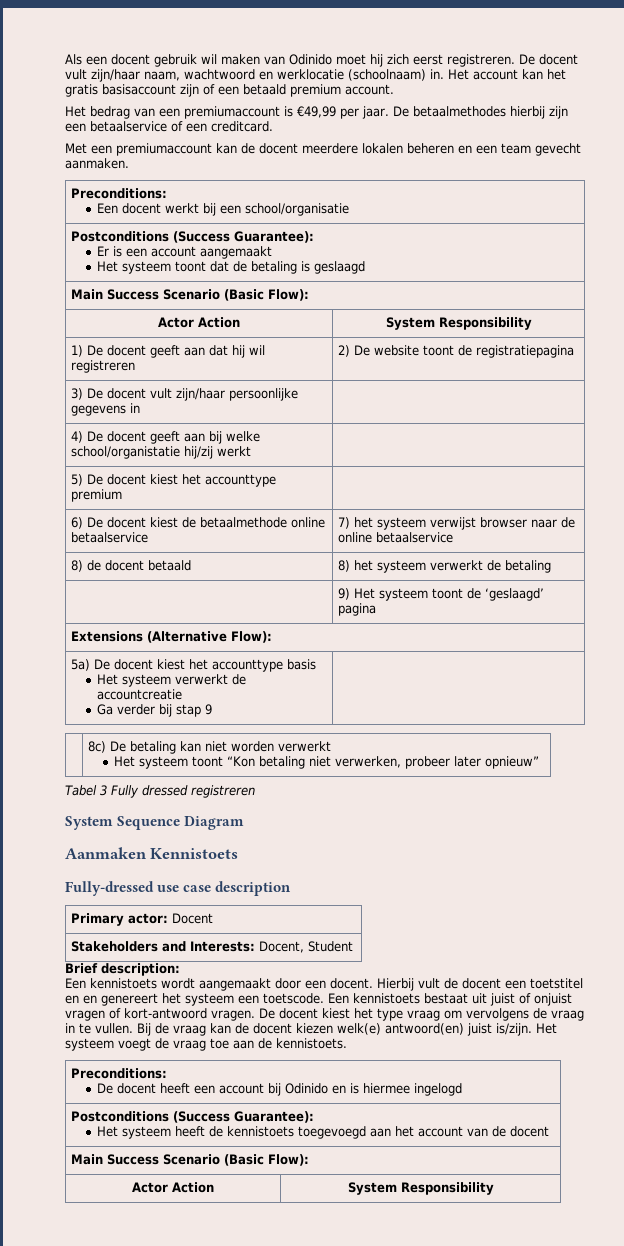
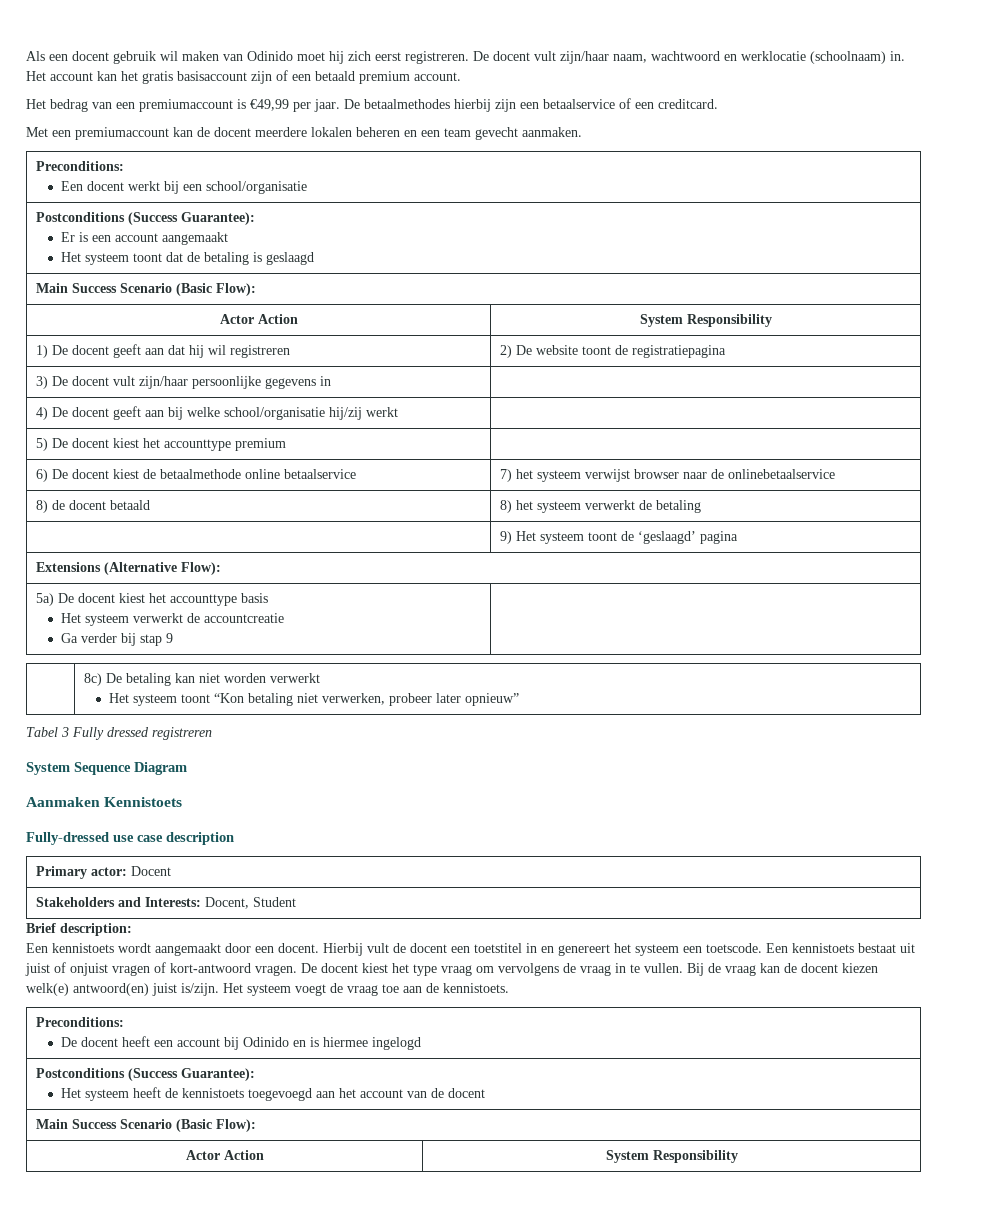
[70,446,180,459] school/organistatie -> [223,407,325,420] school/organisatie
[337,532,453,543] online betaalservice -> [727,469,835,479] onlinebetaalservice
[65,995,79,1004] en -> [526,943,537,953] in

